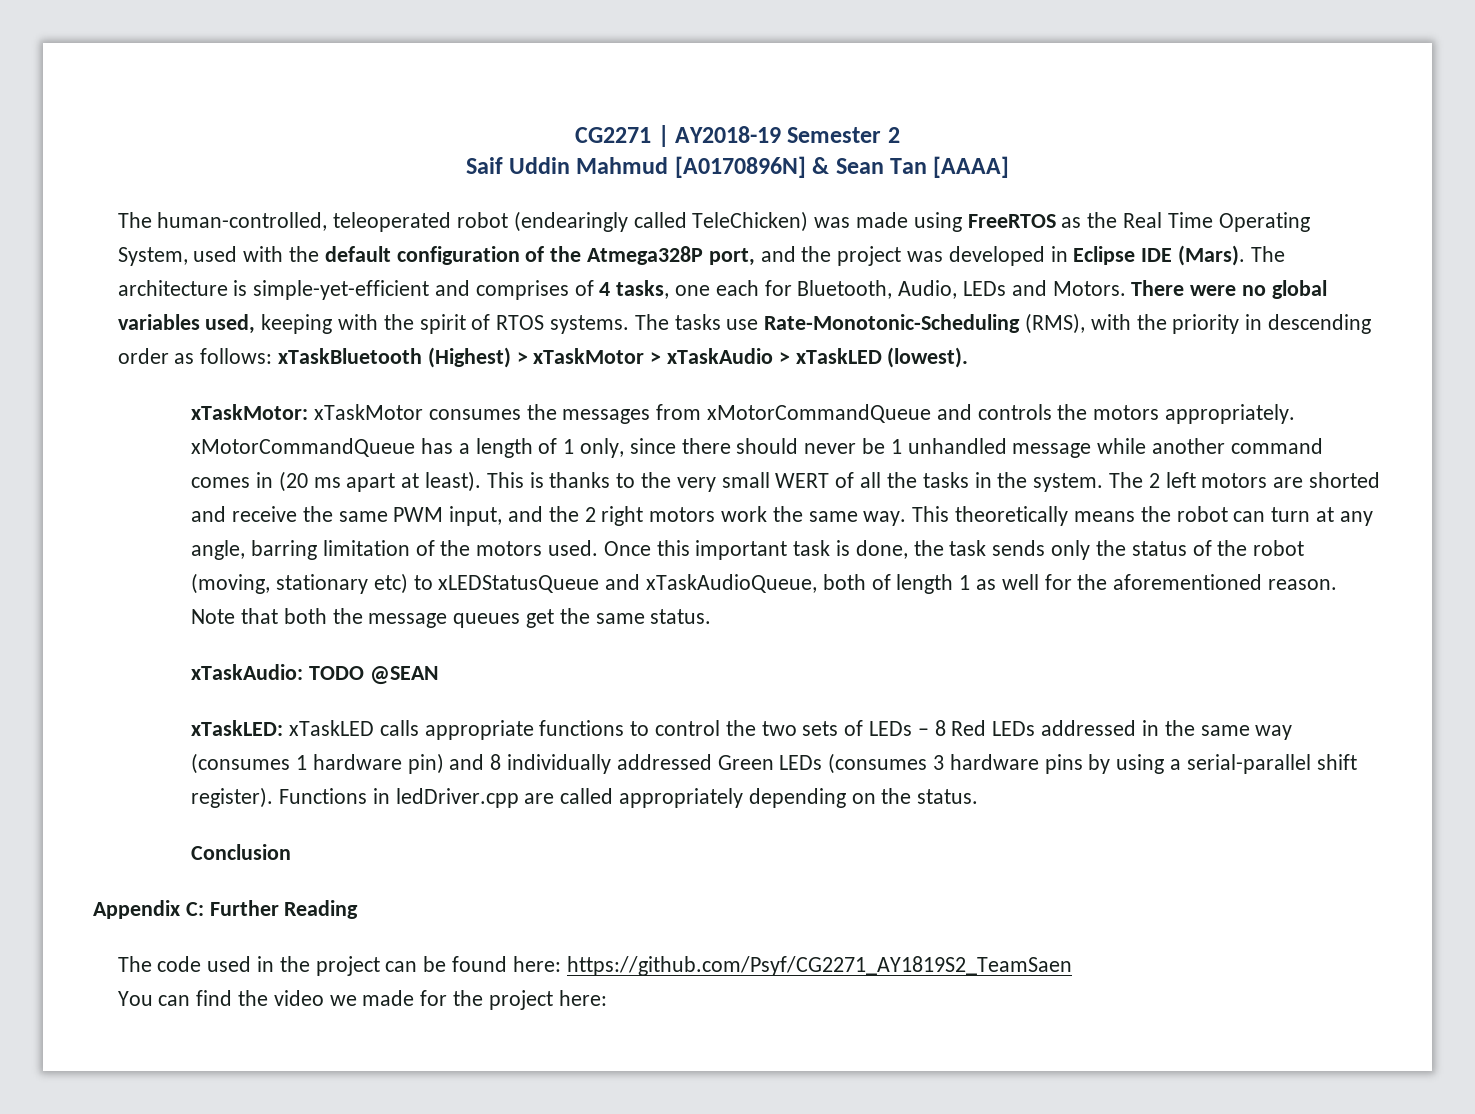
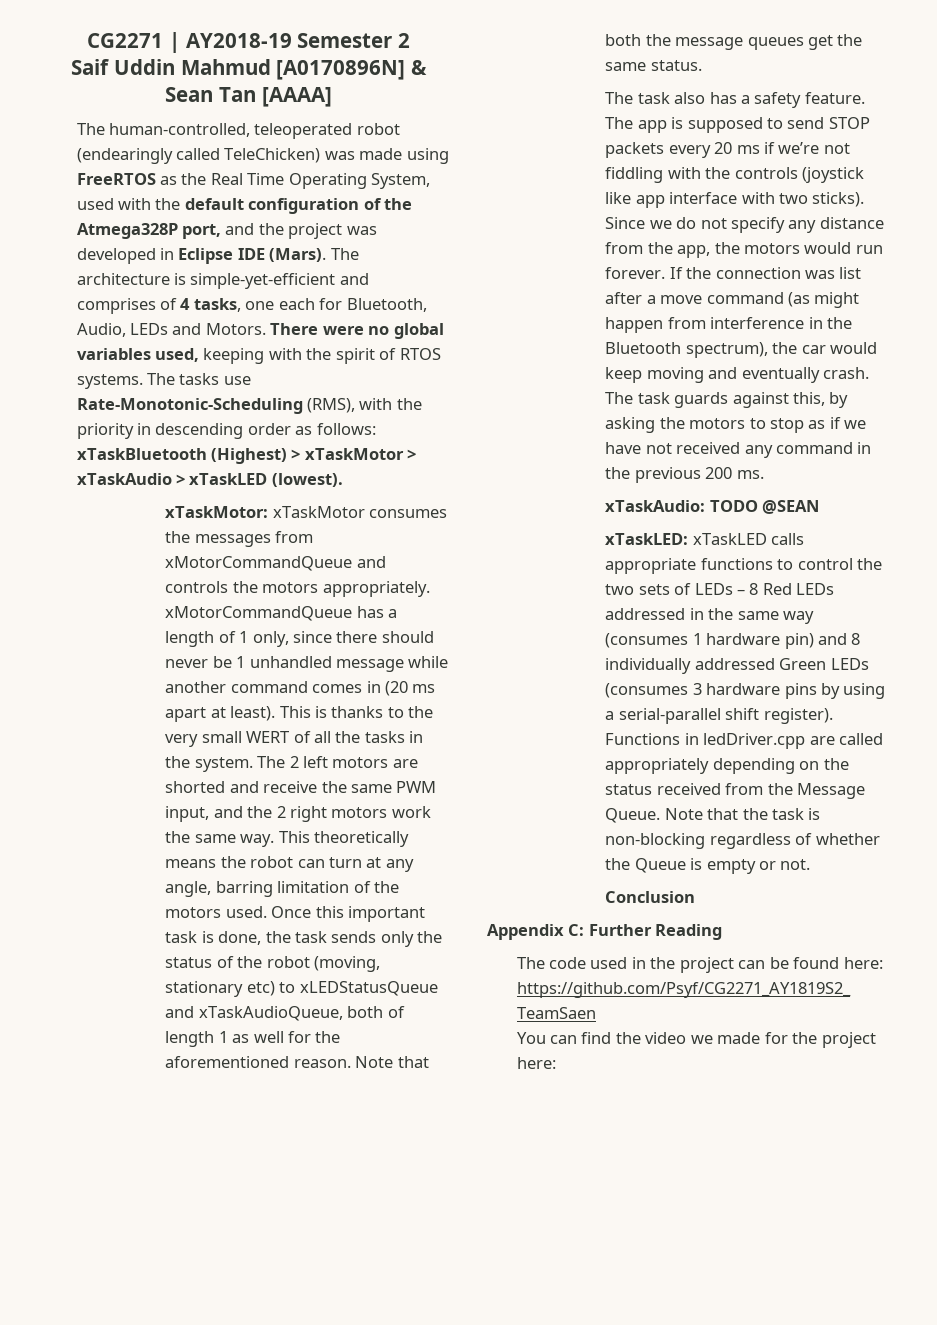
(712, 616) none -> [605,92,865,108] [605,117,870,133] [605,142,850,158] [605,167,865,183] [605,192,865,208] [605,217,884,233] [605,242,883,258] [605,267,862,279] [605,292,860,308] [605,317,853,333] [605,342,878,358] [605,367,870,383] [605,392,849,408] [605,417,867,433] [605,442,872,458] [605,467,764,483] // The task also has a safety feature. The app is supposed to send STOP packets every 20 ms if we’re not fiddling with the controls (joystick like app interface with two sticks). Since we do not specify any distance from the app, the motors would run forever. If the connection was list after a move command (as might happen from interference in the Bluetooth spectrum), the car would keep moving and eventually crash. The task guards against this, by asking the motors to stop as if we have not received any command in the previous 200 ms.
[917,789,979,804] status. -> [605,783,866,799] [605,808,821,823] [605,833,880,849] [605,858,811,874] status received from the Message Queue. Note that the task is non-blocking regardless of whether the Queue is empty or not.

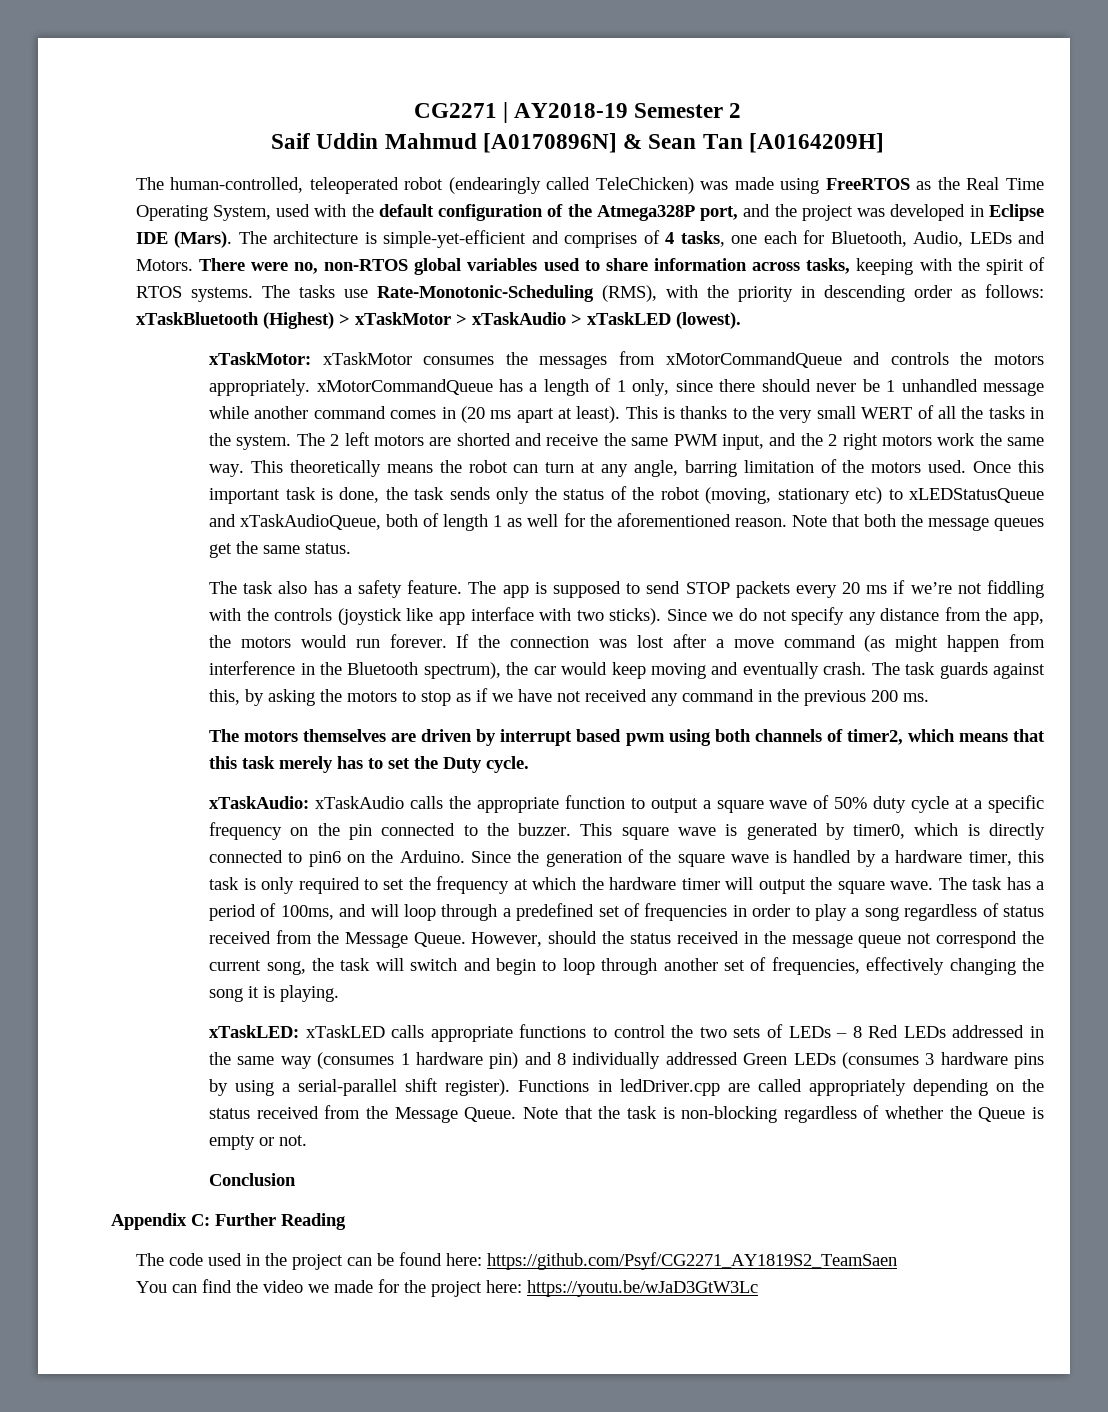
[261,87,332,107] [AAAA] -> [748,133,884,153] [A0164209H]
[368,323,444,339] [76,348,200,362] no global variables used, -> [293,258,851,275] no, non-RTOS global variables used to share information across tasks,
[839,267,862,279] list -> [636,635,664,648] lost
[605,500,820,514] xTaskAudio: TODO @SEAN -> [209,729,1045,746] [209,756,530,773] [209,795,1045,813] [209,822,1046,840] [209,849,1044,867] [209,876,1044,894] [209,903,1044,921] [209,930,1044,948] [209,957,1044,975] [209,985,340,1002] The motors themselves are driven by interrupt based pwm using both channels of timer2, which means that this task merely has to set the Duty cycle. // xTaskAudio: xTaskAudio calls the appropriate function to output a square wave of 50% duty cycle at a specific frequency on the pin connected to the buzzer. This square wave is generated by timer0, which is directly connected to pin6 on the Arduino. Since the generation of the square wave is handled by a hardware timer, this task is only required to set the frequency at which the hardware timer will output the square wave. The task has a period of 100ms, and will loop through a predefined set of frequencies in order to play a song regardless of status received from the Message Queue. However, should the status received in the message queue not correspond the current song, the task will switch and begin to loop through another set of frequencies, effectively changing the song it is playing.
(556, 1063) none -> [526,1280,758,1297] https://youtu.be/wJaD3GtW3Lc

